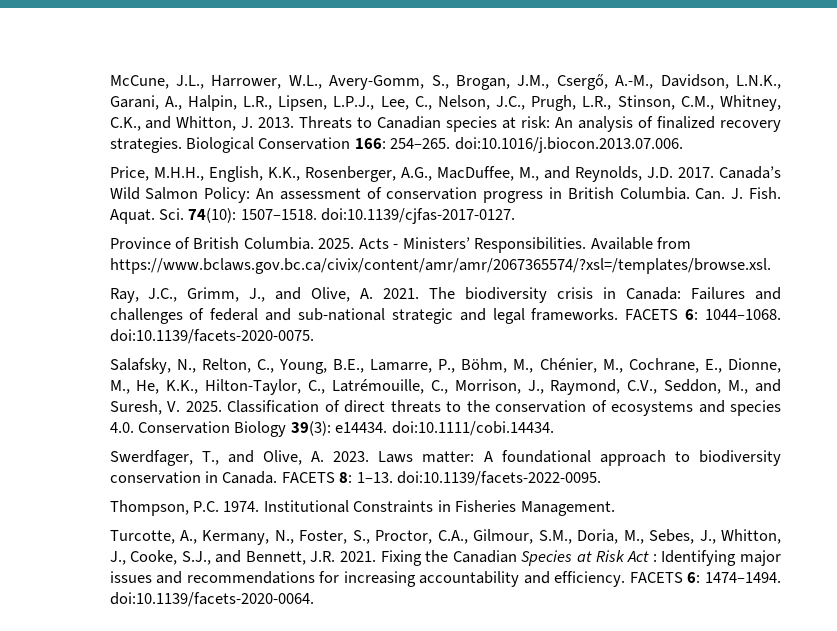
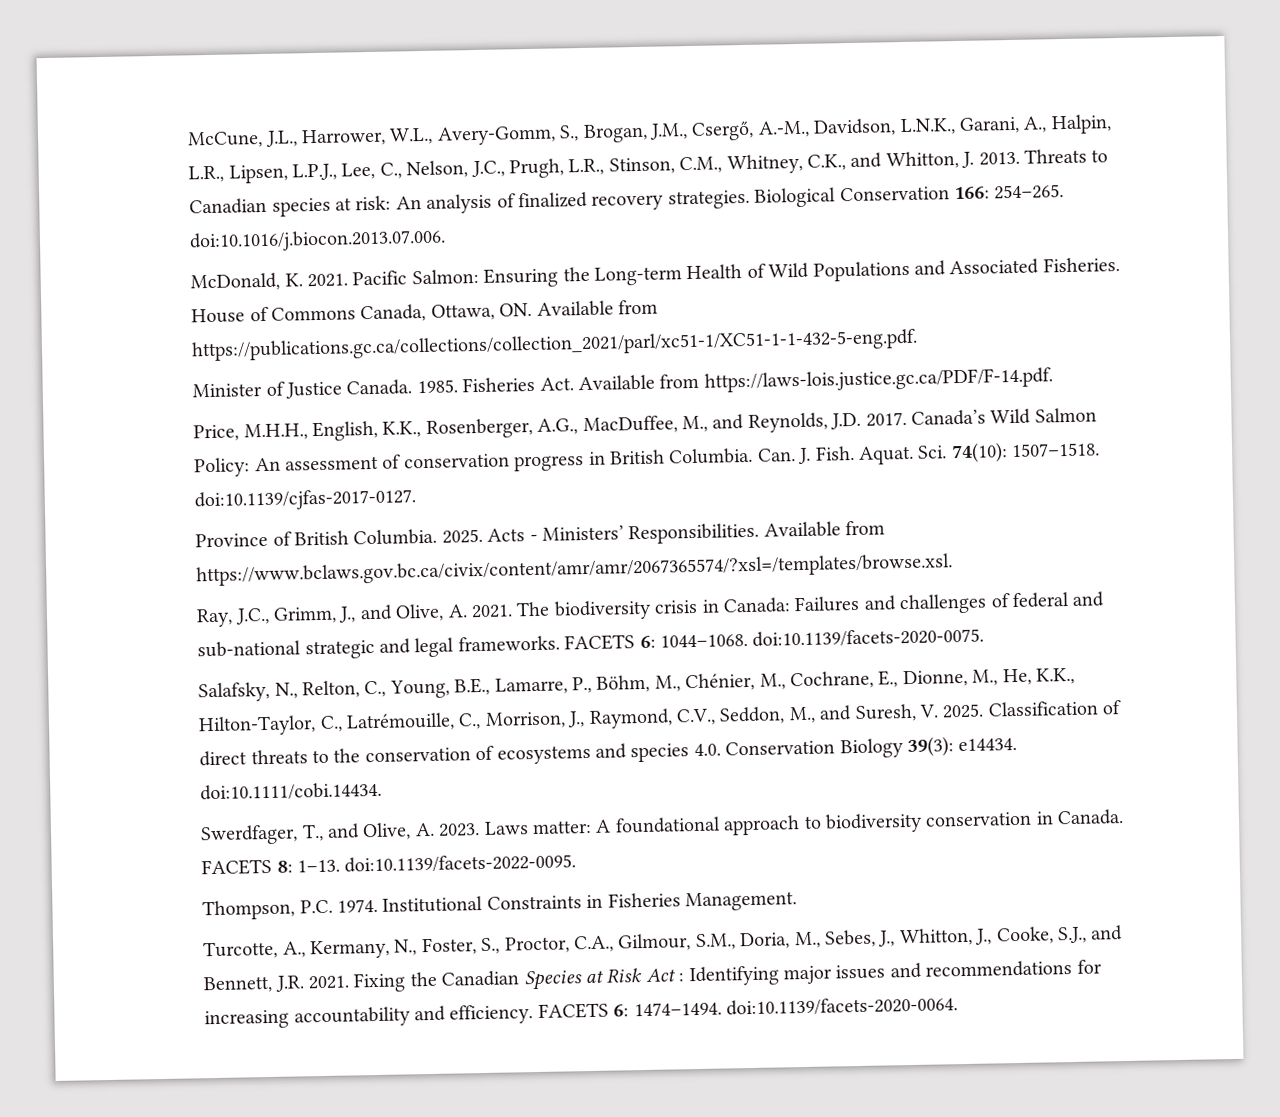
(683, 145) none -> [190,256,1120,292] [191,299,659,324] [191,328,919,362] [192,367,1053,399] // McDonald, K. 2021. Pacific Salmon: Ensuring the Long-term Health of Wild Populations and Associated Fisheries. House of Commons Canada, Ottawa, ON. Available from https://publications.gc.ca/collections/collection_2021/parl/xc51-1/XC51-1-1-432-5-eng.pdf. // Minister of Justice Canada. 1985. Fisheries Act. Available from https://laws-lois.justice.gc.ca/PDF/F-14.pdf.

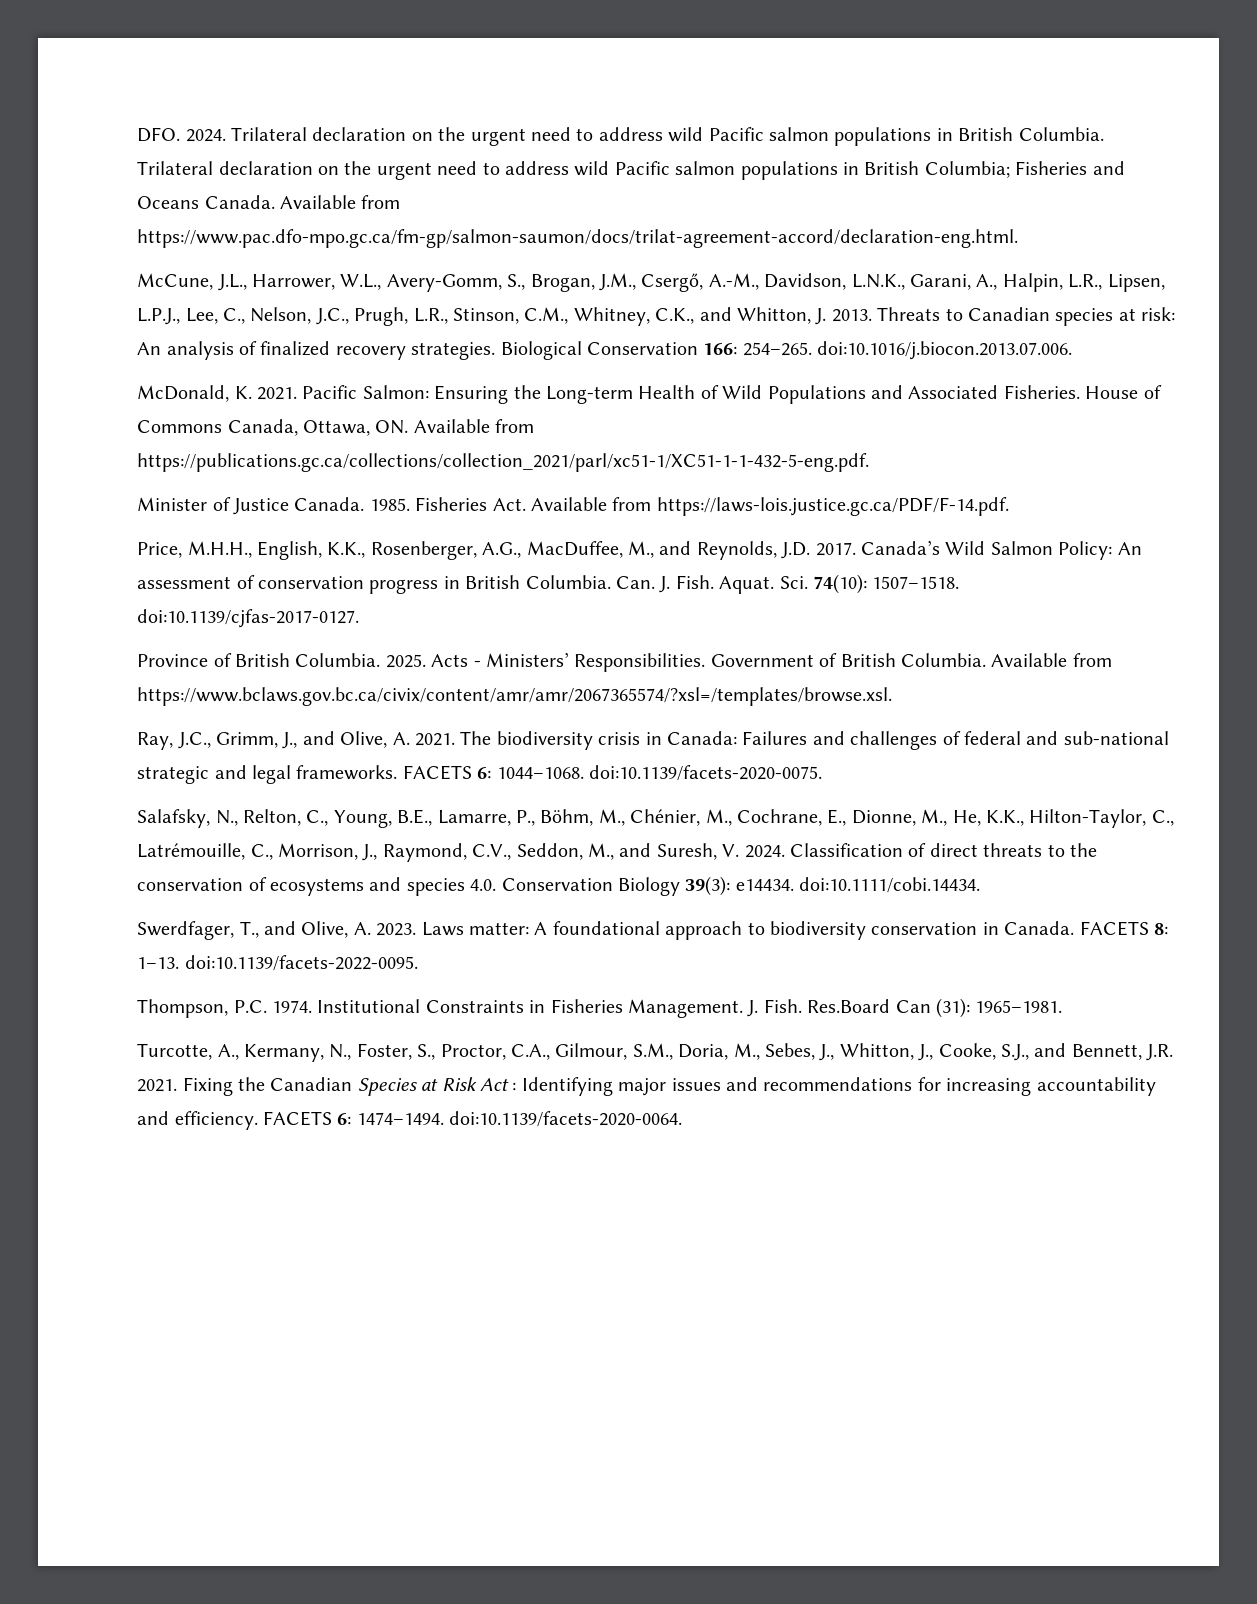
(187, 139) none -> [137,127,1104,146] [137,161,1125,180] [137,195,401,209] [137,229,1019,248] DFO. 2024. Trilateral declaration on the urgent need to address wild Pacific salmon populations in British Columbia. Trilateral declaration on the urgent need to address wild Pacific salmon populations in British Columbia; Fisheries and Oceans Canada. Available from https://www.pac.dfo-mpo.gc.ca/fm-gp/salmon-saumon/docs/trilat-agreement-accord/declaration-eng.html. //
(760, 533) none -> [710,653,987,667] Government of British Columbia.
[942,703,985,719] 2025. -> [744,845,785,858] 2024.
(798, 901) none -> [747,998,1063,1018] J. Fish. Res.Board Can (31): 1965–1981.

